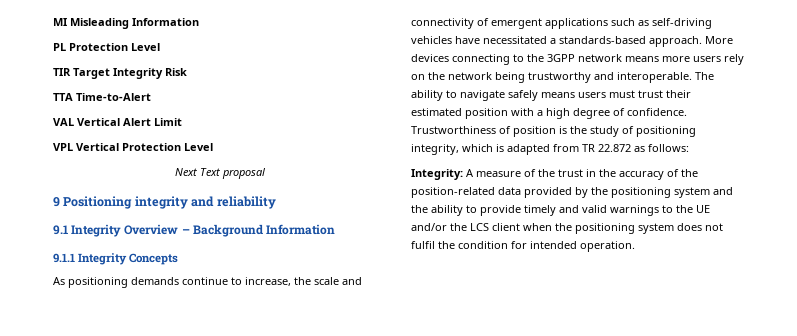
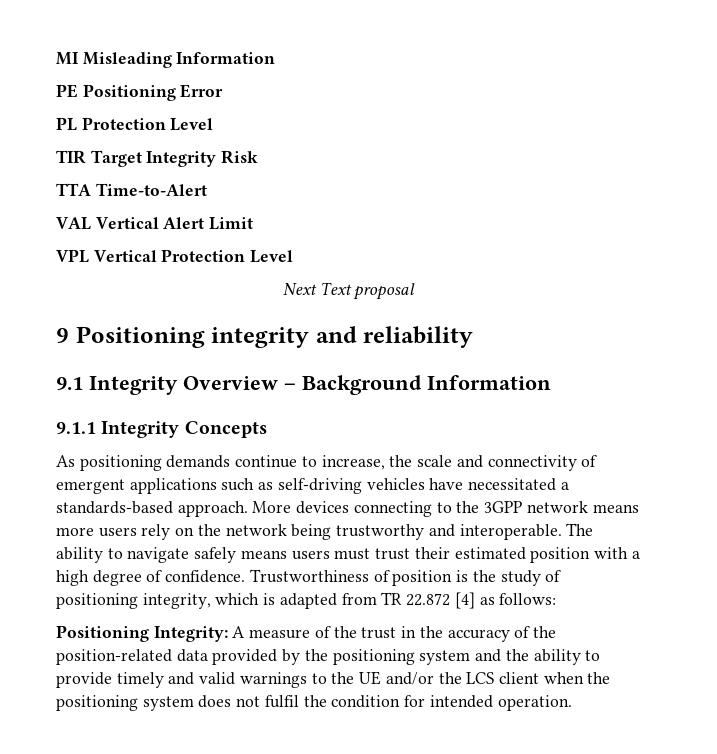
(199, 22) none -> [56,84,224,101] // PE Positioning Error
(631, 148) none -> [454,592,475,609] [4]
(689, 148) none -> [56,625,149,642] Positioning

